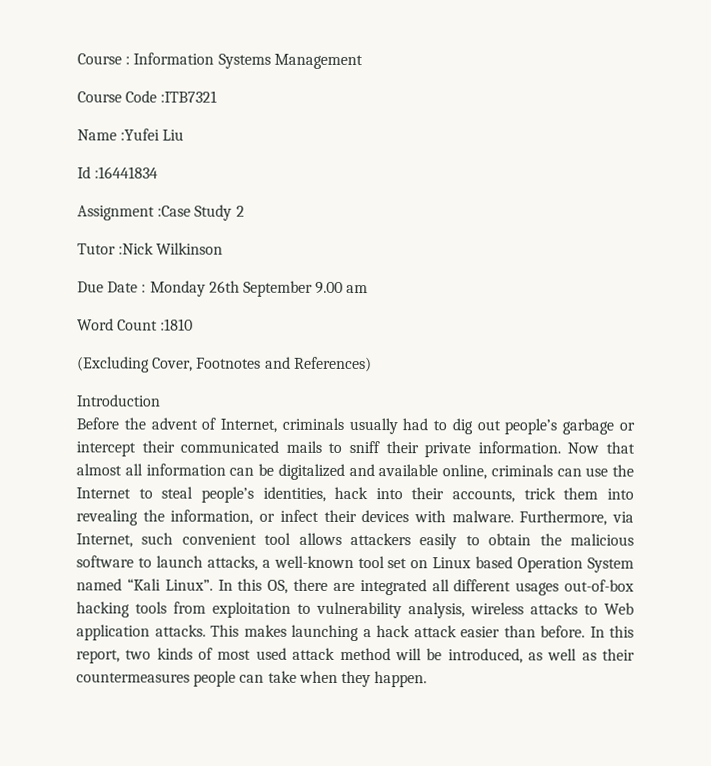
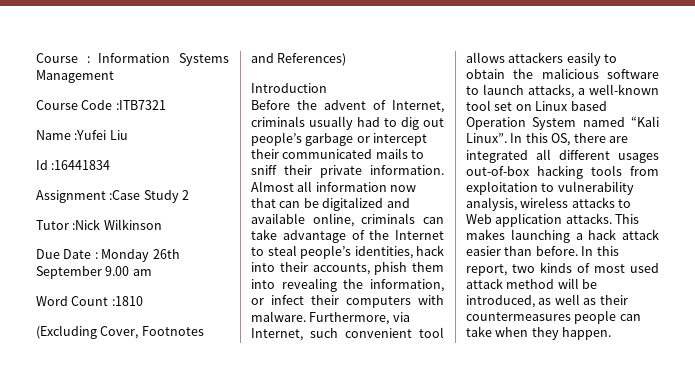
[567,441,636,454] [76,463,226,476] Now that almost all information -> [251,181,417,192] [251,198,276,208] Almost all information now that
[585,467,609,477] use -> [251,229,365,243] take advantage of
[523,487,556,500] trick -> [374,262,408,275] phish
[361,510,410,523] devices -> [346,296,411,308] computers

